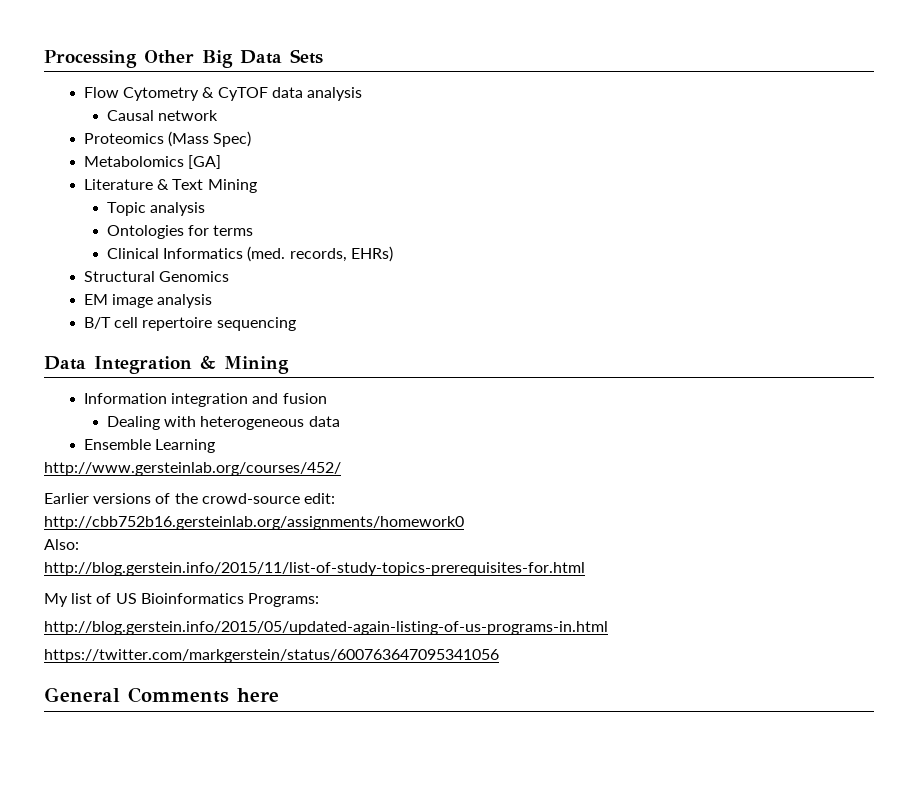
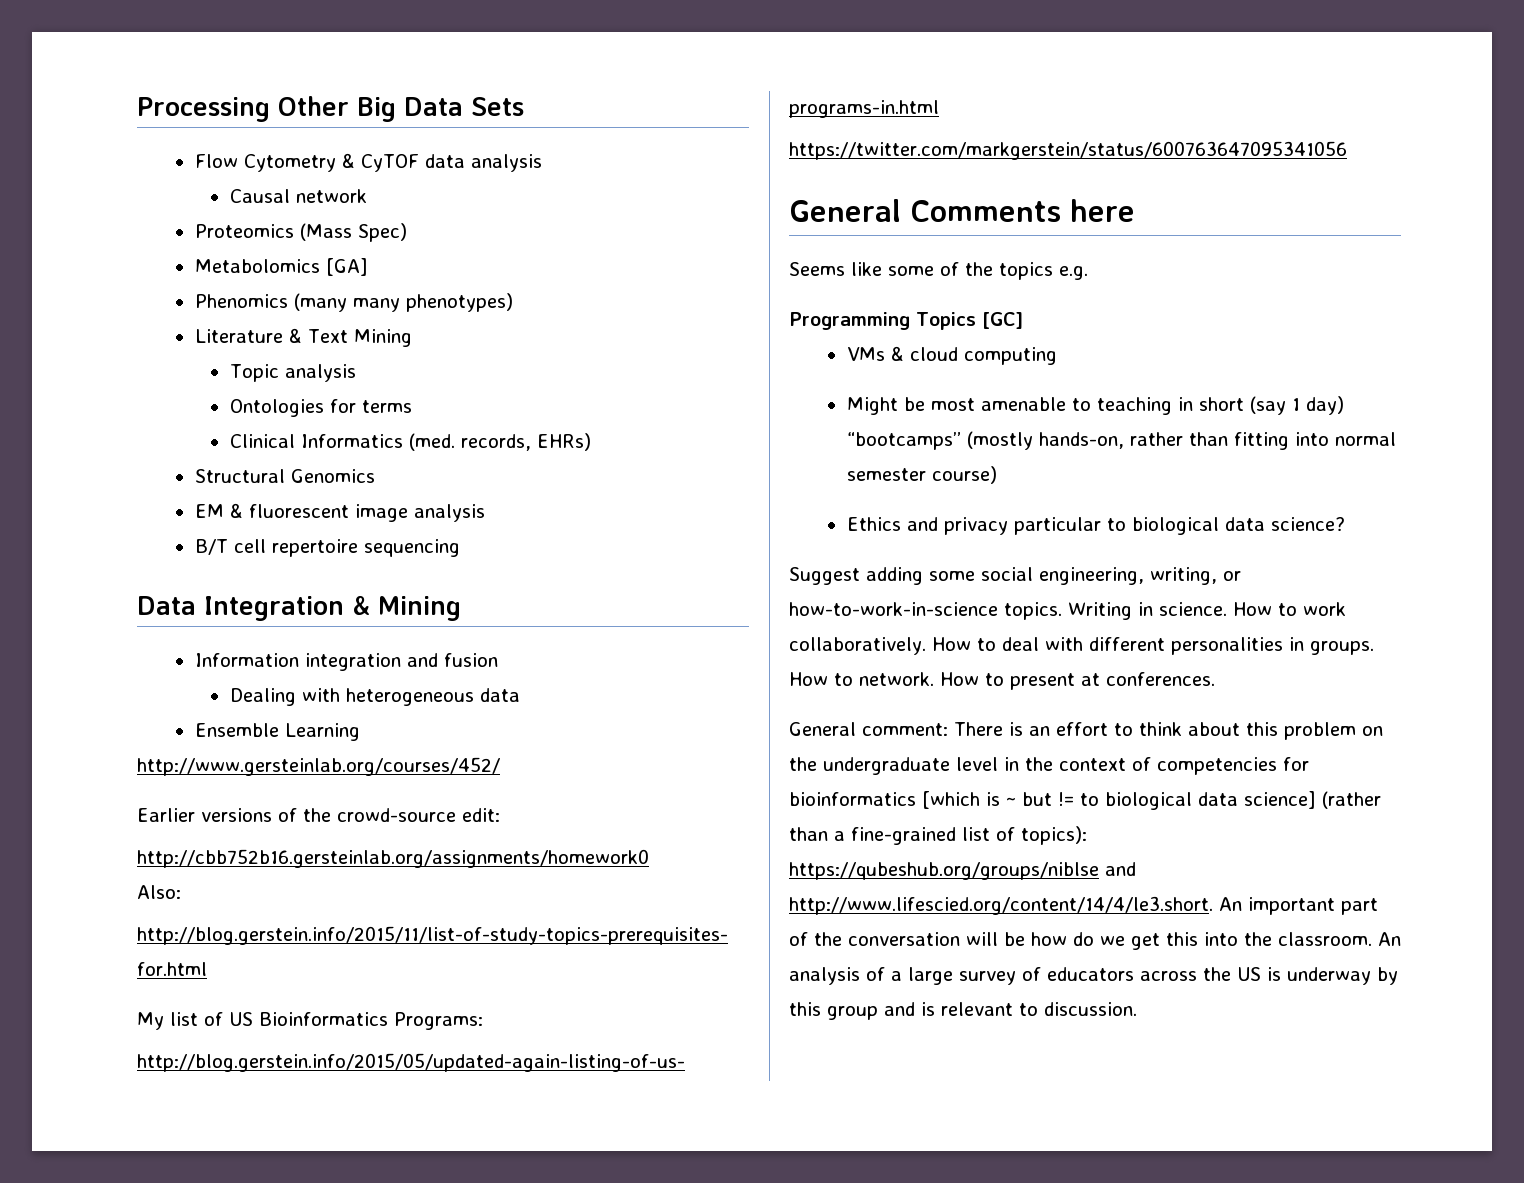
(222, 162) none -> [194,293,513,312] // Phenomics (many many phenotypes)
(109, 299) none -> [229,503,349,518] & fluorescent
(279, 695) none -> [789,262,1088,280] [789,312,1023,330] [846,346,1057,365] [846,396,1344,415] [846,431,1396,450] [846,466,997,484] [846,517,1345,535] [789,567,1241,585] [789,602,1346,620] [789,637,1374,655] [789,672,1215,690] [789,722,1383,740] [789,757,1309,775] [789,791,1381,810] [789,826,1087,845] [789,862,1136,880] [789,896,1378,915] [789,932,1401,950] [789,967,1398,985] [789,1002,1137,1020] // Seems like some of the topics e.g. // Programming Topics [GC] // VMs & cloud computing // Might be most amenable to teaching in short (say 1 day) “bootcamps” (mostly hands-on, rather than fitting into normal semester course) // Ethics and privacy particular to biological data science? // Suggest adding some social engineering, writing, or how-to-work-in-science topics. Writing in science. How to work collaboratively. How to deal with different personalities in groups. How to network. How to present at conferences. // General comment: There is an effort to think about this problem on the undergraduate level in the context of competencies for bioinformatics [which is ~ but != to biological data science] (rather than a fine-grained list of topics): https://qubeshub.org/groups/niblse and http://www.lifescied.org/content/14/4/le3.short. An important part of the conversation will be how do we get this into the classroom. An analysis of a large survey of educators across the US is underway by this group and is relevant to discussion.

